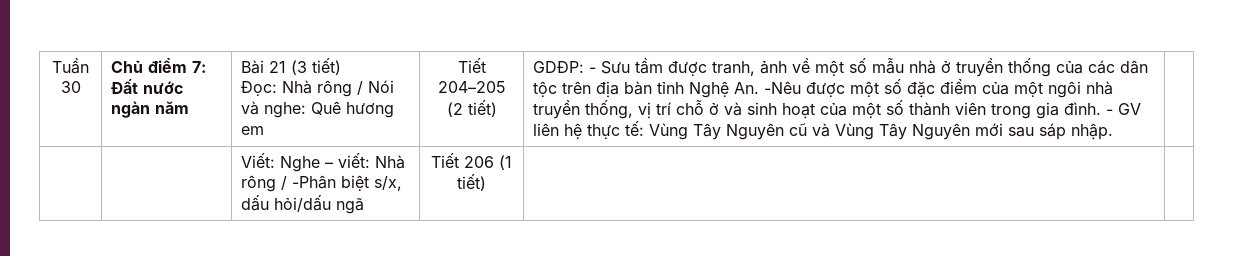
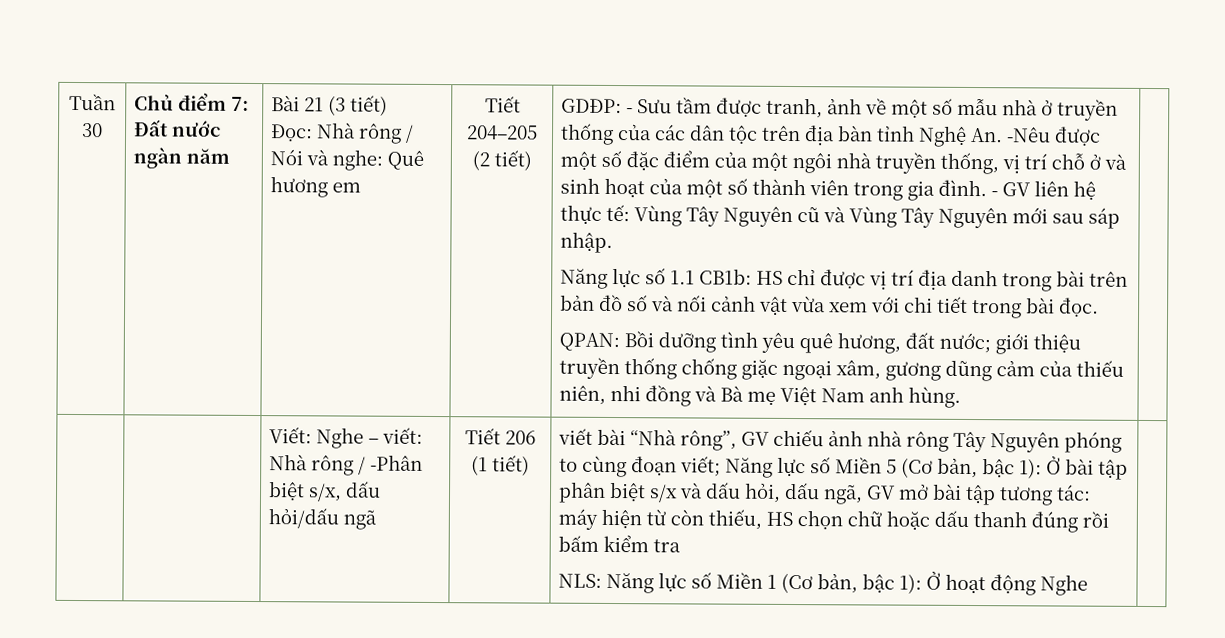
(1113, 131) none -> [560,267,1129,292] [560,294,1100,319] [559,331,1082,355] [559,357,1125,382] [559,384,962,408] // Năng lực số 1.1 CB1b: HS chỉ được vị trí địa danh trong bài trên bản đồ số và nối cảnh vật vừa xem với chi tiết trong bài đọc. // QPAN: Bồi dưỡng tình yêu quê hương, đất nước; giới thiệu truyền thống chống giặc ngoại xâm, gương dũng cảm của thiếu niên, nhi đồng và Bà mẹ Việt Nam anh hùng.
(486, 182) none -> [558,428,1123,453] [559,455,1129,480] [558,481,1092,506] [558,508,1110,533] [558,534,682,553] [558,571,1089,596] viết bài “Nhà rông”, GV chiếu ảnh nhà rông Tây Nguyên phóng to cùng đoạn viết; Năng lực số Miền 5 (Cơ bản, bậc 1): Ở bài tập phân biệt s/x và dấu hỏi, dấu ngã, GV mở bài tập tương tác: máy hiện từ còn thiếu, HS chọn chữ hoặc dấu thanh đúng rồi bấm kiểm tra // NLS: Năng lực số Miền 1 (Cơ bản, bậc 1): Ở hoạt động Nghe

